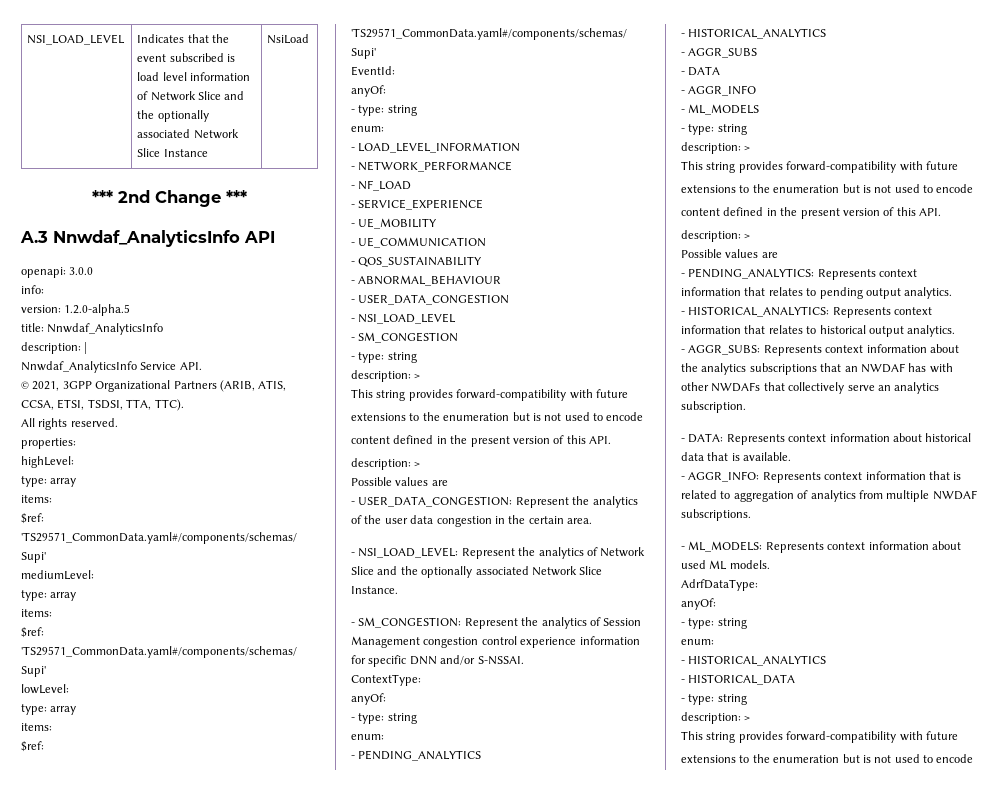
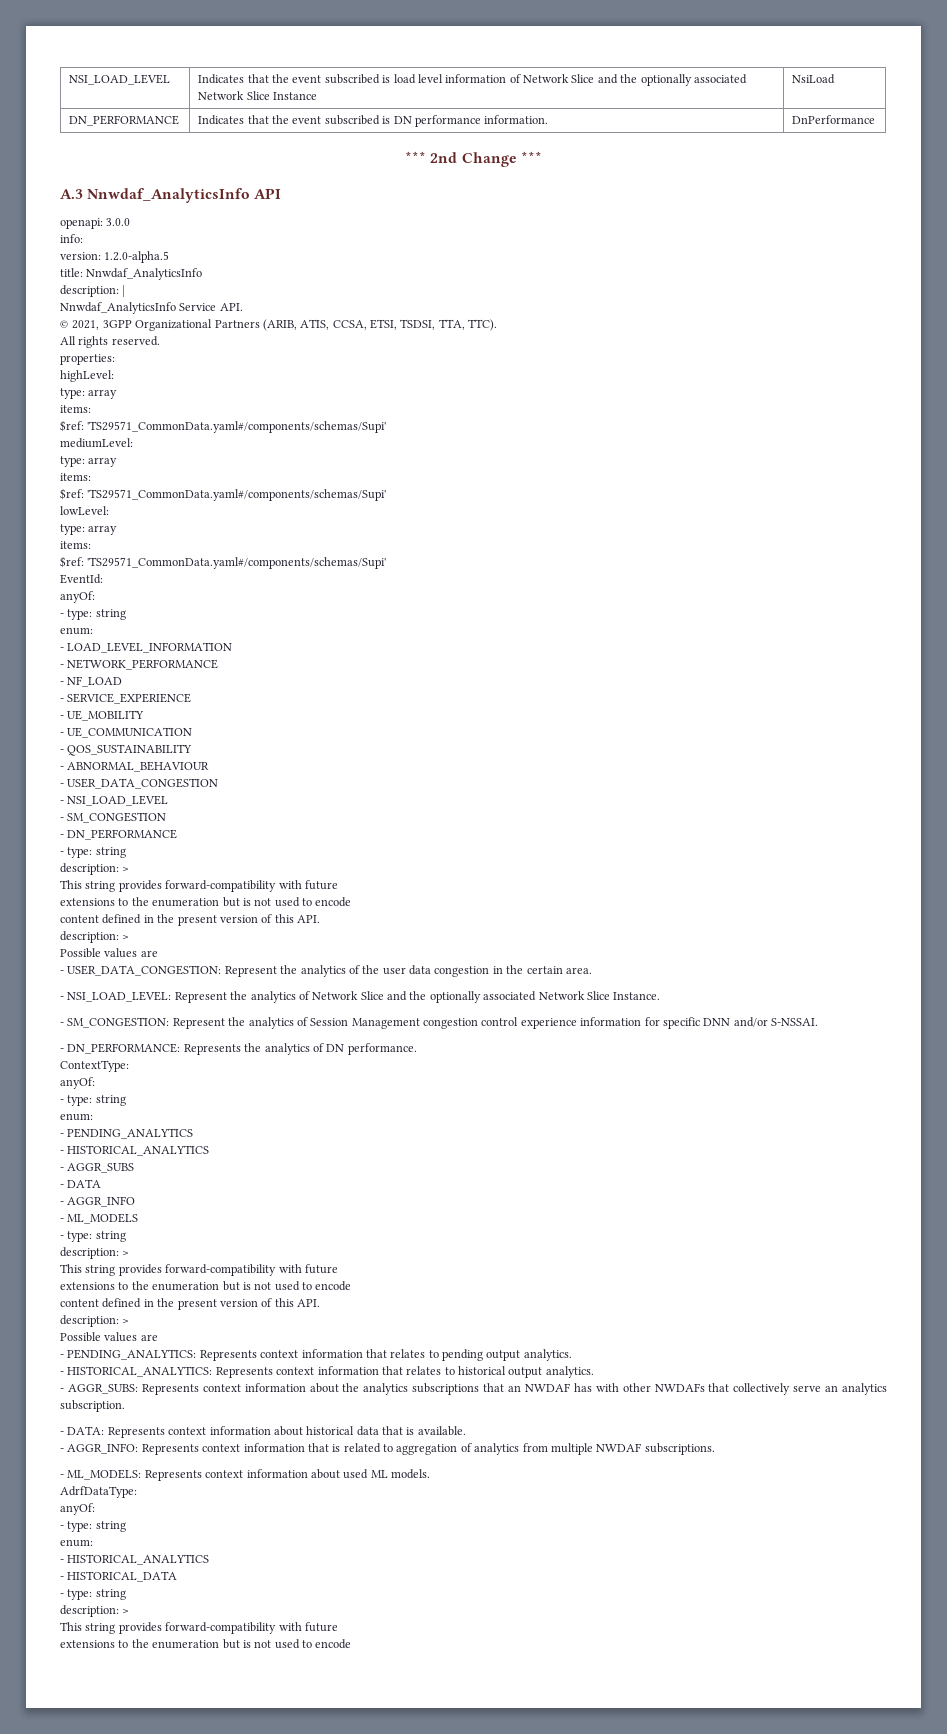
(310, 39) none -> [69,115,180,126] [198,115,549,127] [792,115,876,124] // DN_PERFORMANCE | Indicates that the event subscribed is DN performance information. | DnPerformance
(459, 337) none -> [60,829,178,840] // - DN_PERFORMANCE
(524, 660) none -> [60,1043,417,1055] // - DN_PERFORMANCE: Represents the analytics of DN performance.

